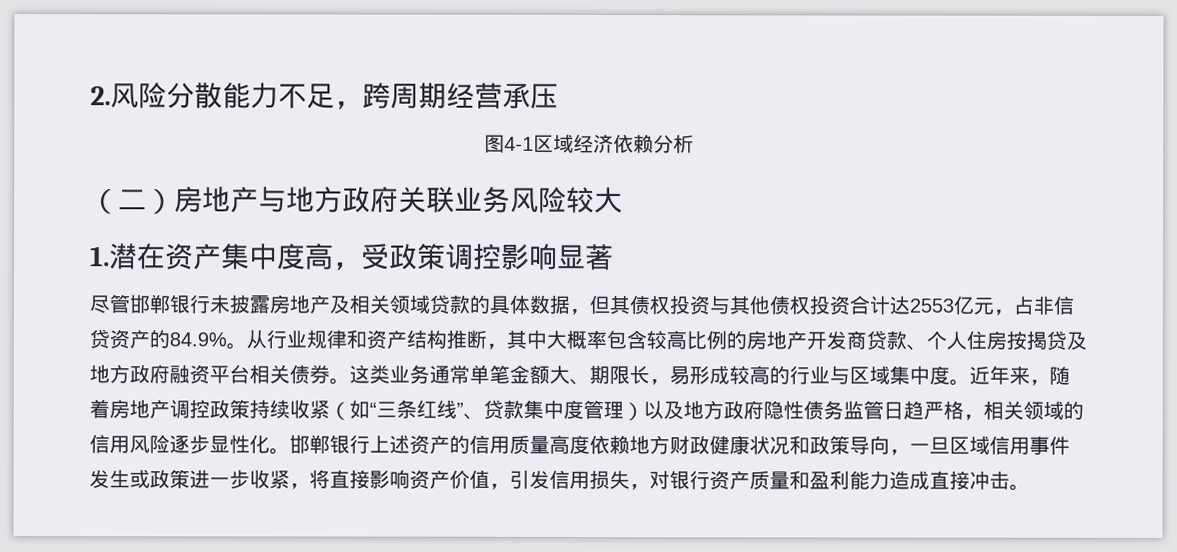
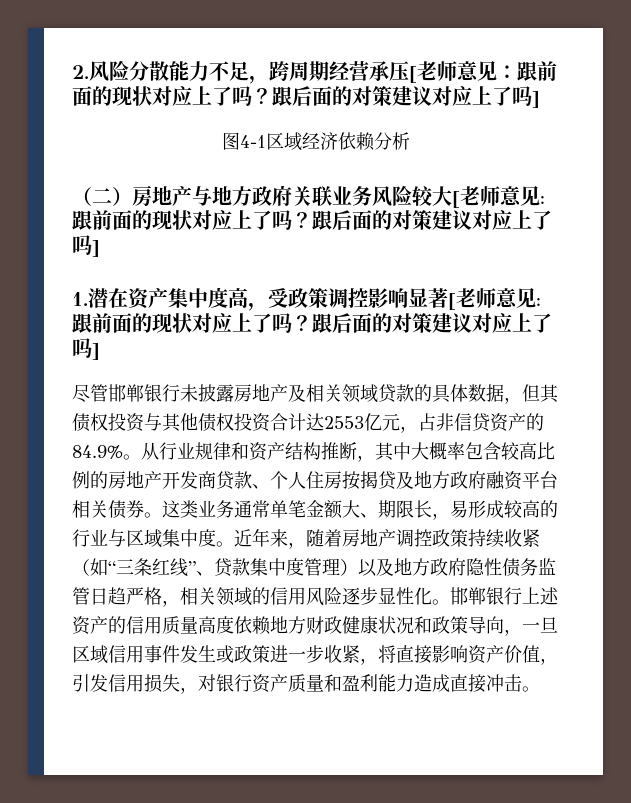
(559, 96) none -> [409,61,557,83] [72,86,540,108] [老师意见：跟前面的现状对应上了吗？跟后面的对策建议对应上了吗]
(623, 200) none -> [452,186,545,208] [72,210,552,230] [72,235,100,257] [老师意见:跟前面的现状对应上了吗？跟后面的对策建议对应上了吗]
(614, 257) none -> [448,288,541,310] [72,313,552,333] [72,338,100,360] [老师意见:跟前面的现状对应上了吗？跟后面的对策建议对应上了吗]

